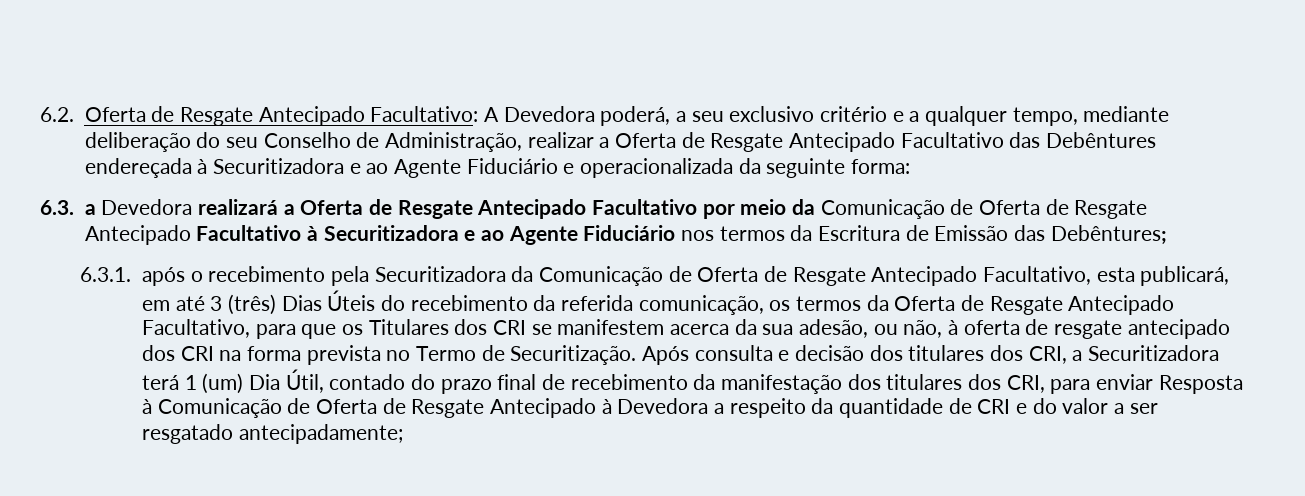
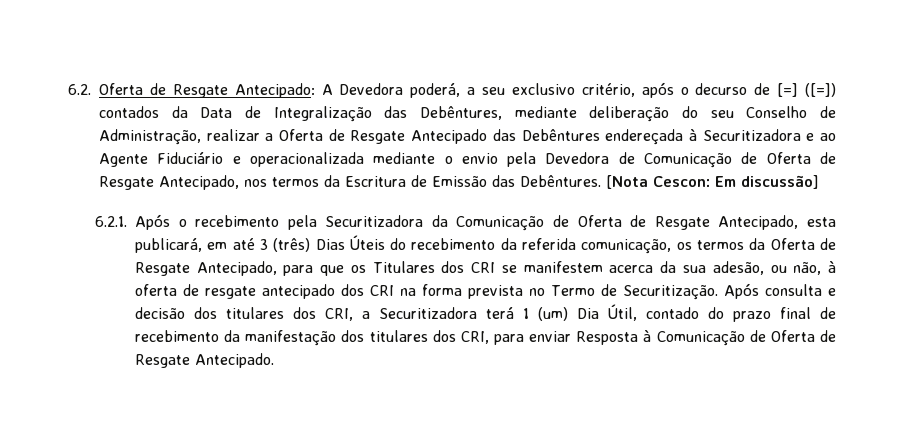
[258,106,479,126] Antecipado Facultativo: -> [234,83,315,98] Antecipado:
[819,106,1078,126] critério e a qualquer tempo, -> [581,82,836,98] [99,106,502,122] critério, após o decurso de [=] ([=]) contados da Data de Integralização das Debêntures,
[900,132,1004,148] Facultativo -> (488, 136) none
[738,158,910,178] [40,199,1148,219] [84,225,676,245] da seguinte forma: // 6.3. a Devedora realizará a Oferta de Resgate Antecipado Facultativo por meio da Comunicação de Oferta de Resgate Antecipado Facultativo à Securitizadora e ao Agente Fiduciário -> [373,152,836,168] [99,175,239,190] mediante o envio pela Devedora de Comunicação de Oferta de Resgate Antecipado,
[1050,225,1167,245] [80,267,185,286] Debêntures; // 6.3.1. após -> [520,175,819,189] [94,214,170,230] Debêntures. [Nota Cescon: Em discussão] // 6.2.1. Após
[871,266,1091,286] Antecipado Facultativo, -> [718,215,799,230] Antecipado,
[1068,295,1175,315] [141,319,250,338] Antecipado Facultativo, -> [196,261,277,276] Antecipado,
[489,398,1158,418] [141,424,403,444] Antecipado à Devedora a respeito da quantidade de CRI e do valor a ser resgatado antecipadamente; -> [194,353,274,368] Antecipado.

